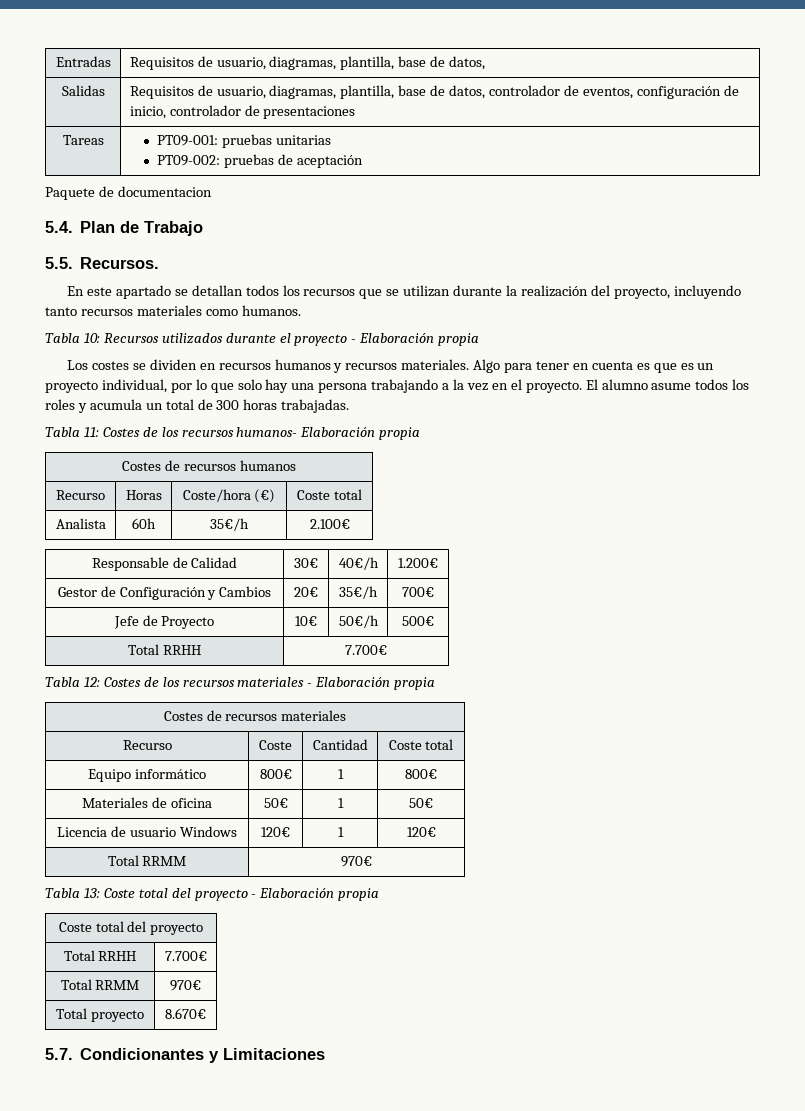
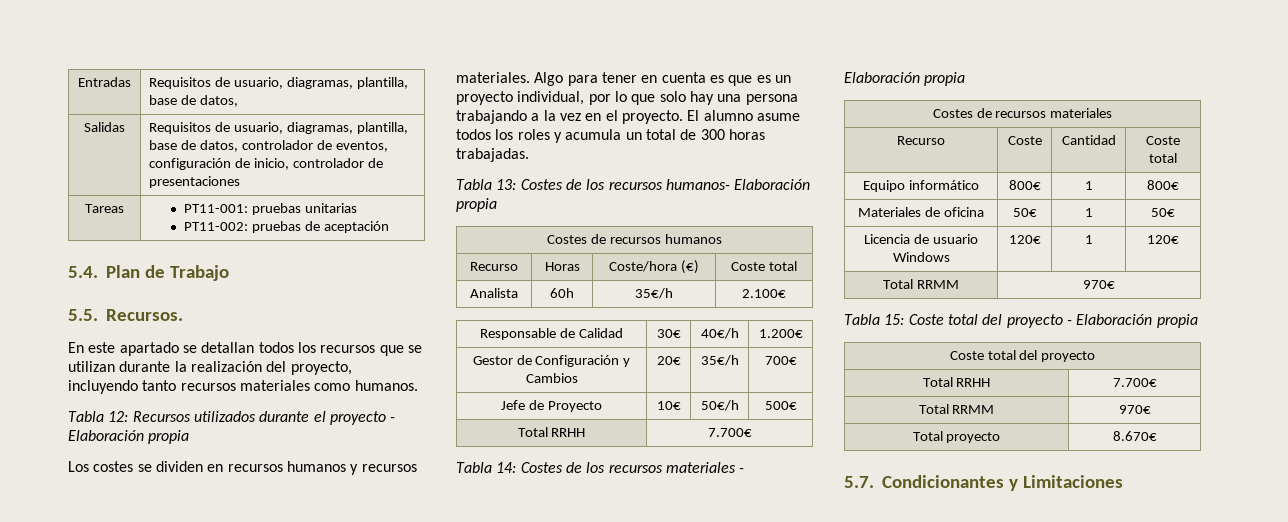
[157,135,219,146] PT09-001: -> [183,204,248,213] PT11-001:
[157,155,221,166] PT09-002: -> [183,222,248,231] PT11-002:
[45,186,212,200] // Paquete de documentacion -> (389, 227) none
[83,333,100,343] 10: -> [108,411,129,422] 12:
[83,427,99,437] 11: -> [496,179,517,190] 13:
[83,677,100,687] 12: -> [496,462,517,473] 14:
[83,888,100,898] 13: -> [884,314,905,325] 15:

